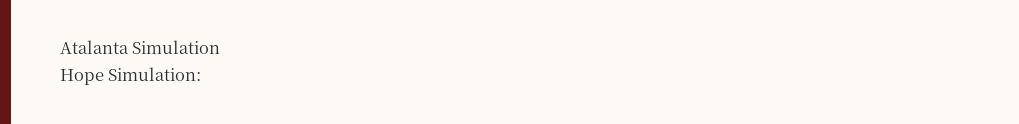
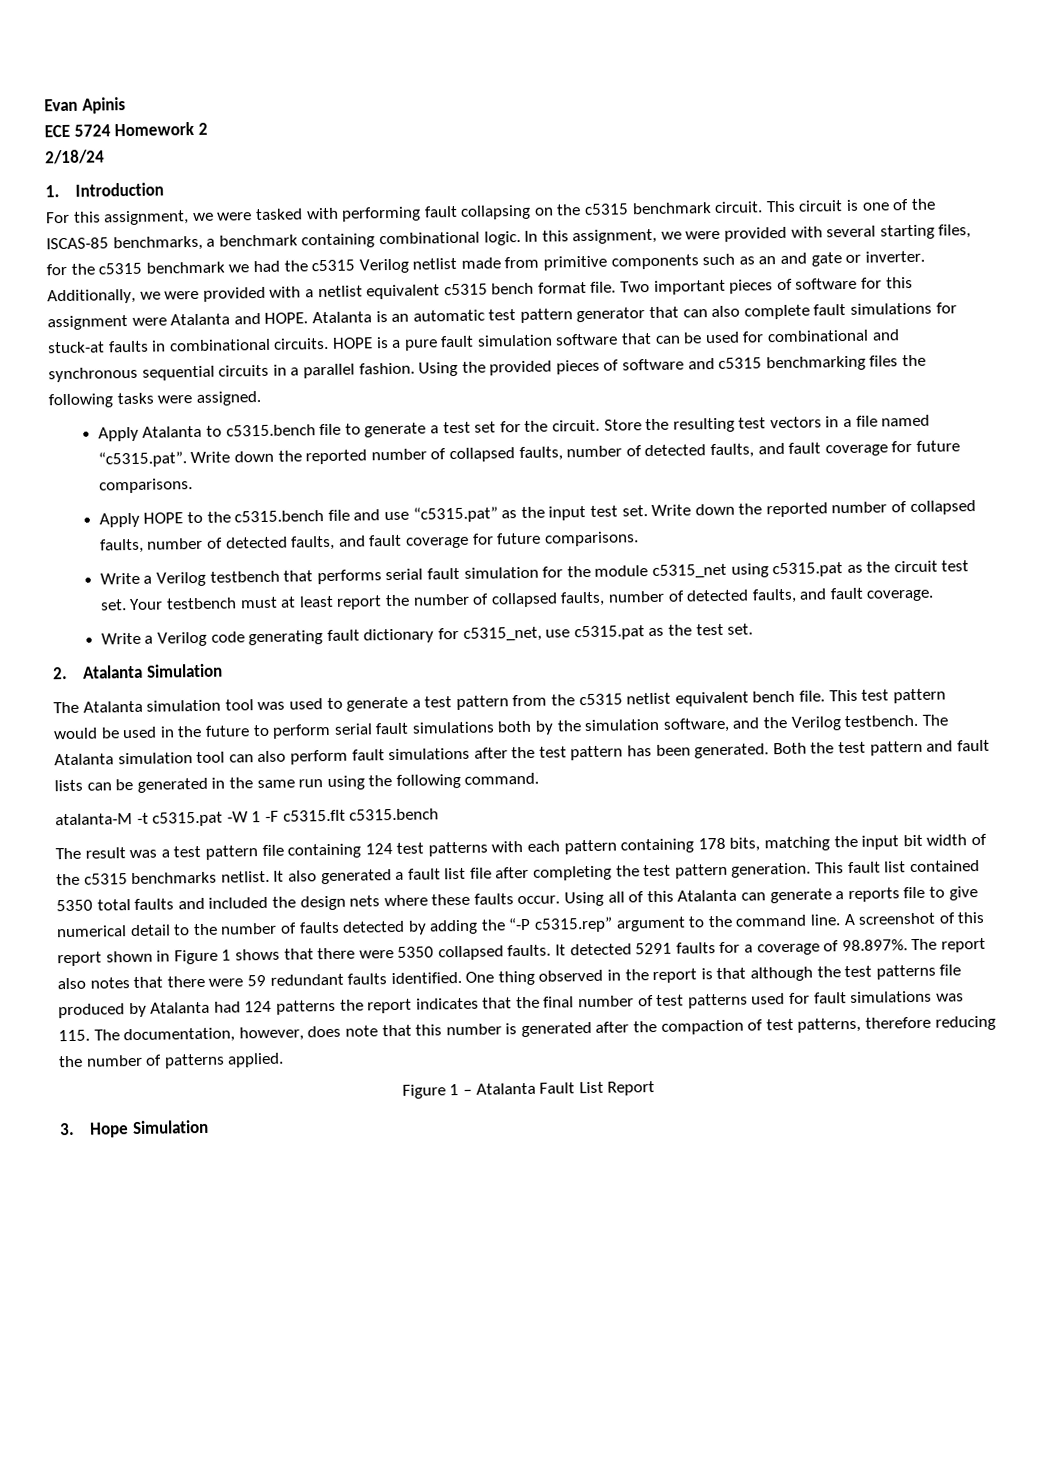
[60,40,221,54] [60,67,202,85] Atalanta Simulation // Hope Simulation: -> [44,97,126,114] [44,121,208,138] [45,149,105,165] [45,182,165,198] [45,198,936,226] [46,224,972,252] [46,250,925,276] [47,276,913,305] [47,302,957,331] [47,329,900,354] [48,354,927,383] [48,390,261,409] [97,414,931,442] [97,440,960,468] [98,478,193,494] [98,500,976,528] [99,531,639,554] [99,560,970,587] [99,587,935,611] [100,623,754,647] [52,663,223,680] [53,688,946,714] [53,714,948,740] [54,739,990,766] [54,772,540,793] [55,808,440,827] [55,833,987,860] [56,860,980,886] [56,886,978,912] [56,911,986,938] [57,937,986,967] [57,964,962,990] [58,990,964,1019] [58,1015,996,1044] [58,1052,285,1069] [401,1081,656,1099] [59,1119,209,1138] Evan Apinis // ECE 5724 Homework 2 // 2/18/24 // 1. Introduction // For this assignment, we were tasked with performing fault collapsing on the c5315 benchmark circuit. This circuit is one of the ISCAS-85 benchmarks, a benchmark containing combinational logic. In this assignment, we were provided with several starting files, for the c5315 benchmark we had the c5315 Verilog netlist made from primitive components such as an and gate or inverter. Additionally, we were provided with a netlist equivalent c5315 bench format file. Two important pieces of software for this assignment were Atalanta and HOPE. Atalanta is an automatic test pattern generator that can also complete fault simulations for stuck-at faults in combinational circuits. HOPE is a pure fault simulation software that can be used for combinational and synchronous sequential circuits in a parallel fashion. Using the provided pieces of software and c5315 benchmarking files the following tasks were assigned. // Apply Atalanta to c5315.bench file to generate a test set for the circuit. Store the resulting test vectors in a file named “c5315.pat”. Write down the reported number of collapsed faults, number of detected faults, and fault coverage for future comparisons. // Apply HOPE to the c5315.bench file and use “c5315.pat” as the input test set. Write down the reported number of collapsed faults, number of detected faults, and fault coverage for future comparisons. // Write a Verilog testbench that performs serial fault simulation for the module c5315_net using c5315.pat as the circuit test set. Your testbench must at least report the number of collapsed faults, number of detected faults, and fault coverage. // Write a Verilog code generating fault dictionary for c5315_net, use c5315.pat as the test set. // 2. Atalanta Simulation // The Atalanta simulation tool was used to generate a test pattern from the c5315 netlist equivalent bench file. This test pattern would be used in the future to perform serial fault simulations both by the simulation software, and the Verilog testbench. The Atalanta simulation tool can also perform fault simulations after the test pattern has been generated. Both the test pattern and fault lists can be generated in the same run using the following command. // atalanta-M -t c5315.pat -W 1 -F c5315.flt c5315.bench // The result was a test pattern file containing 124 test patterns with each pattern containing 178 bits, matching the input bit width of the c5315 benchmarks netlist. It also generated a fault list file after completing the test pattern generation. This fault list contained 5350 total faults and included the design nets where these faults occur. Using all of this Atalanta can generate a reports file to give numerical detail to the number of faults detected by adding the “-P c5315.rep” argument to the command line. A screenshot of this report shown in Figure 1 shows that there were 5350 collapsed faults. It detected 5291 faults for a coverage of 98.897%. The report also notes that there were 59 redundant faults identified. One thing observed in the report is that although the test patterns file produced by Atalanta had 124 patterns the report indicates that the final number of test patterns used for fault simulations was 115. The documentation, however, does note that this number is generated after the compaction of test patterns, therefore reducing the number of patterns applied. // Figure 1 – Atalanta Fault List Report // 3. Hope Simulation

